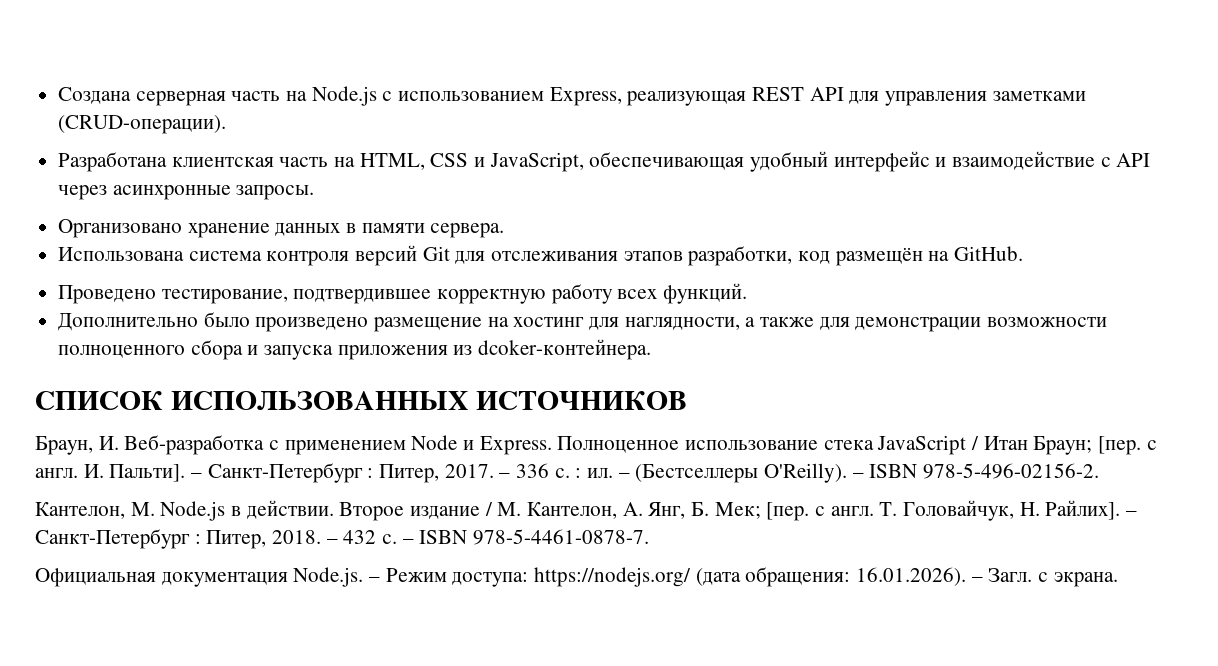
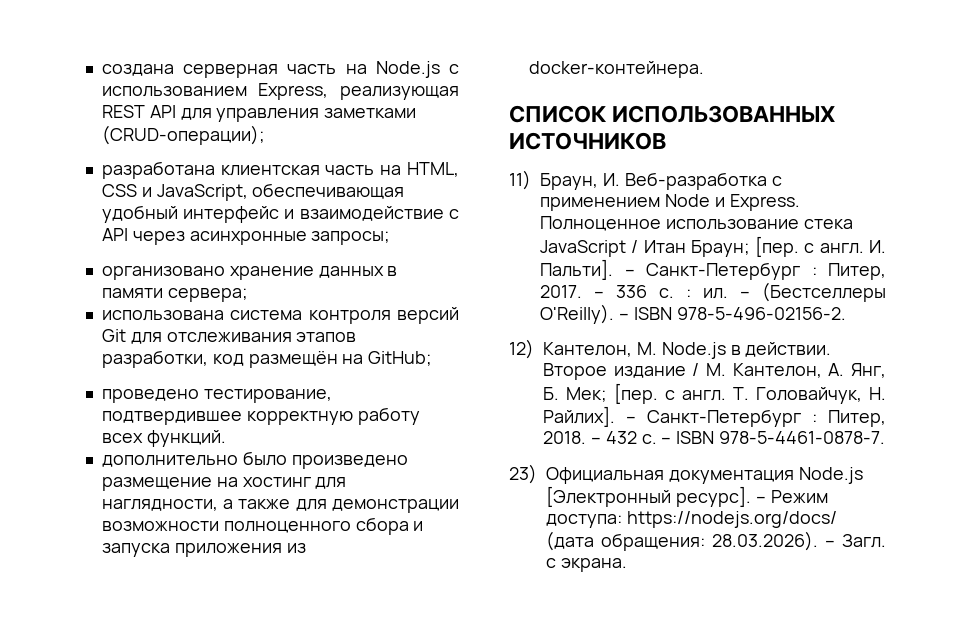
[58,87,132,104] Создана -> [101,64,174,76] создана
[58,115,227,134] [58,152,168,172] (CRUD-операции). // Разработана -> [101,125,265,145] [101,161,215,179] (CRUD-операции); // разработана
[236,185,315,200] [58,219,183,238] запросы. // Организовано -> [311,231,391,245] [101,266,225,280] запросы; // организовано
[430,223,505,238] [58,247,185,261] сервера. // Использована -> [167,288,248,302] [101,310,224,321] сервера; // использована
[954,246,1024,261] [58,285,157,304] GitHub. // Проведено -> [368,351,433,366] [101,389,199,403] GitHub; // проведено
[58,313,199,331] Дополнительно -> [101,455,238,467] дополнительно
[478,339,652,360] dcoker-контейнера. -> [528,61,704,78] docker-контейнера.
(688, 400) none -> [509,170,531,190] 11)
(1100, 471) none -> [509,339,534,359] 12)
(650, 537) none -> [509,464,537,484] 23)
[293,567,364,587] Node.js. -> [798,467,863,484] [546,486,751,507] Node.js [Электронный ресурс].
[534,567,692,587] https://nodejs.org/ -> [626,511,837,528] https://nodejs.org/docs/
[856,567,967,586] 16.01.2026). -> [712,531,818,551] 28.03.2026).

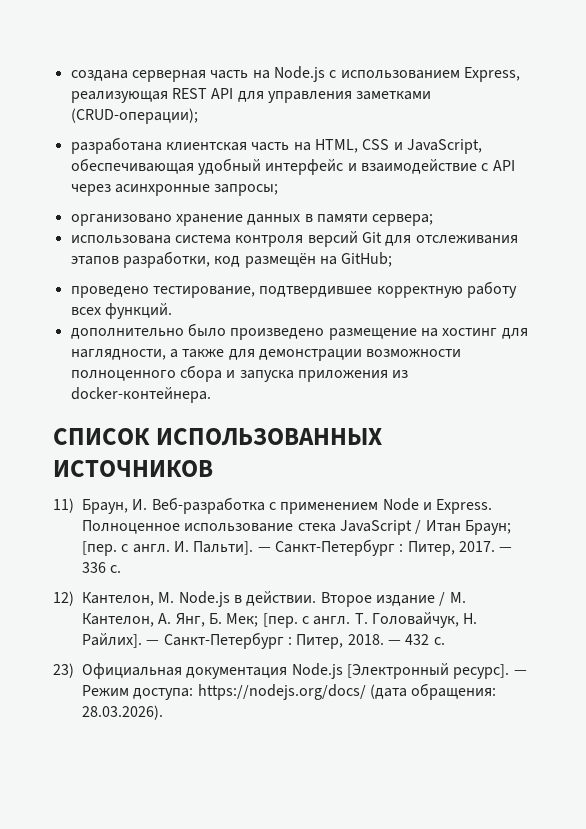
[624,269,635,276] – -> [257,547,271,552] —
[594,291,604,298] – -> [499,547,513,552] —
[686,282,886,302] [540,304,846,324] : ил. – (Бестселлеры O'Reilly). – ISBN 978-5-496-02156-2. -> (122, 569) none
[626,416,636,423] – -> [146,640,160,645] —
[590,437,601,444] – -> [387,640,401,645] —
[661,431,886,444] – ISBN 978-5-4461-0878-7. -> (445, 641) none
[755,496,766,503] – -> [513,670,527,675] —
[825,534,886,548] [546,558,627,572] – Загл. с экрана. -> (163, 712) none

